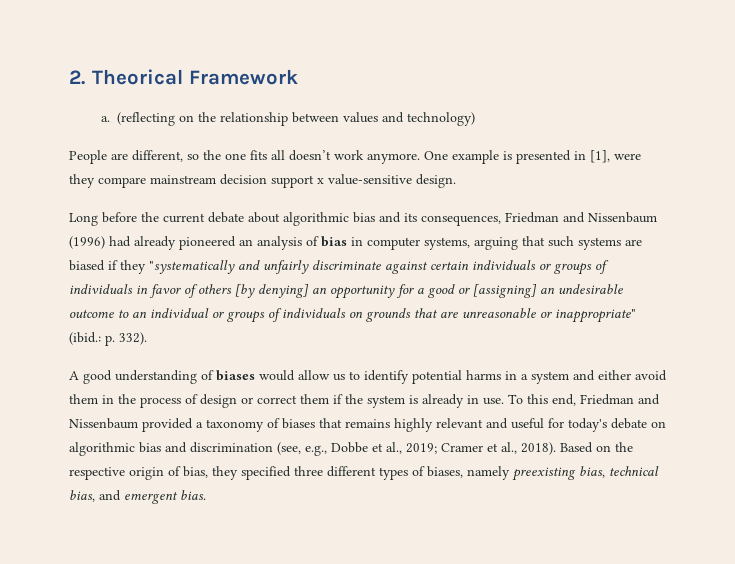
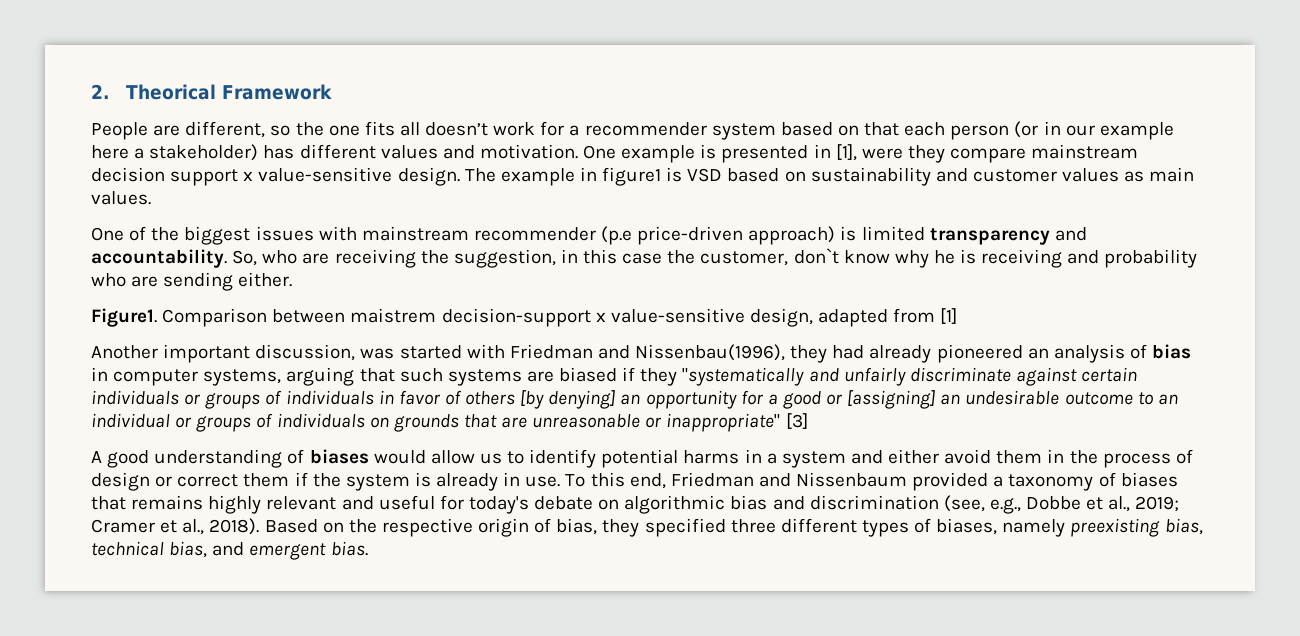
[100,112,475,126] // a. (reflecting on the relationship between values and technology) -> (332, 92) none
[367,153,420,164] anymore. -> [540,121,1174,140] [91,144,578,161] for a recommender system based on that each person (or in our example here a stakeholder) has different values and motivation.
[69,212,657,226] [69,236,105,249] // Long before the current debate about algorithmic bias and its consequences, Friedman and Nissenbaum (1996) -> [464,167,1195,186] [91,191,151,205] [91,226,1087,245] [91,248,1198,268] [91,272,293,291] [91,308,958,327] [91,344,828,363] The example in figure1 is VSD based on sustainability and customer values as main values. // One of the biggest issues with mainstream recommender (p.e price-driven approach) is limited transparency and accountability. So, who are receiving the suggestion, in this case the customer, don`t know why he is receiving and probability who are sending either. // Figure1. Comparison between maistrem decision-support x value-sensitive design, adapted from [1] // Another important discussion, was started with Friedman and Nissenbau(1996), they
[69,332,147,346] (ibid.: p. 332). -> [785,413,808,429] [3]

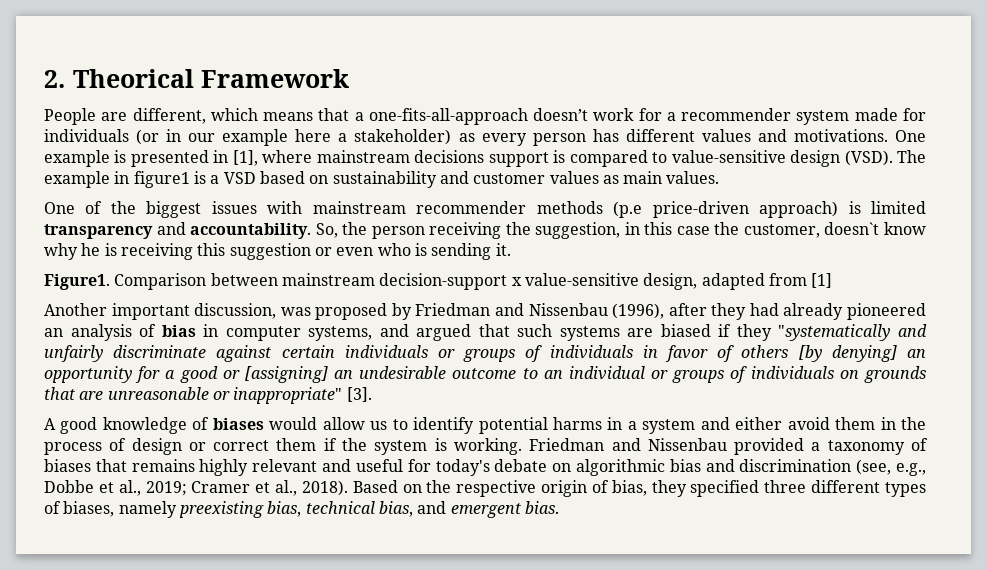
[270,121,420,136] so the one fits all -> [210,108,528,125] which means that a one-fits-all-approach
[780,122,1010,140] based on that each person -> [854,108,926,121] [44,129,129,142] made for individuals
(259, 152) none -> [458,133,586,146] as every person
[479,144,578,159] motivation. -> [793,129,888,142] motivations.
[861,144,1139,163] [91,167,460,186] were they compare mainstream decision support x value-sensitive design. -> [262,150,893,167] where mainstream decisions support is compared to value-sensitive design (VSD).
(683, 174) none -> [210,175,220,184] a
(596, 234) none -> [536,201,603,214] methods
[262,250,330,264] who are -> [342,222,425,239] the person
[793,248,839,264] don`t -> [824,222,880,235] doesn`t
[1067,249,1198,268] [91,272,293,291] and probability who are sending either. -> [197,243,511,260] this suggestion or even who is sending it.
[350,308,437,323] maistrem -> [281,273,375,286] mainstream
[399,344,786,361] started with Friedman and Nissenbau(1996), -> [315,303,707,320] proposed by Friedman and Nissenbau (1996), after
[286,367,355,386] arguing -> [379,324,472,341] and argued
[785,413,808,429] [3] -> [346,387,372,402] [3].
[154,449,283,468] understanding -> [102,417,187,434] knowledge
[436,472,908,491] already in use. To this end, Friedman and Nissenbaum -> [453,438,727,455] working. Friedman and Nissenbau

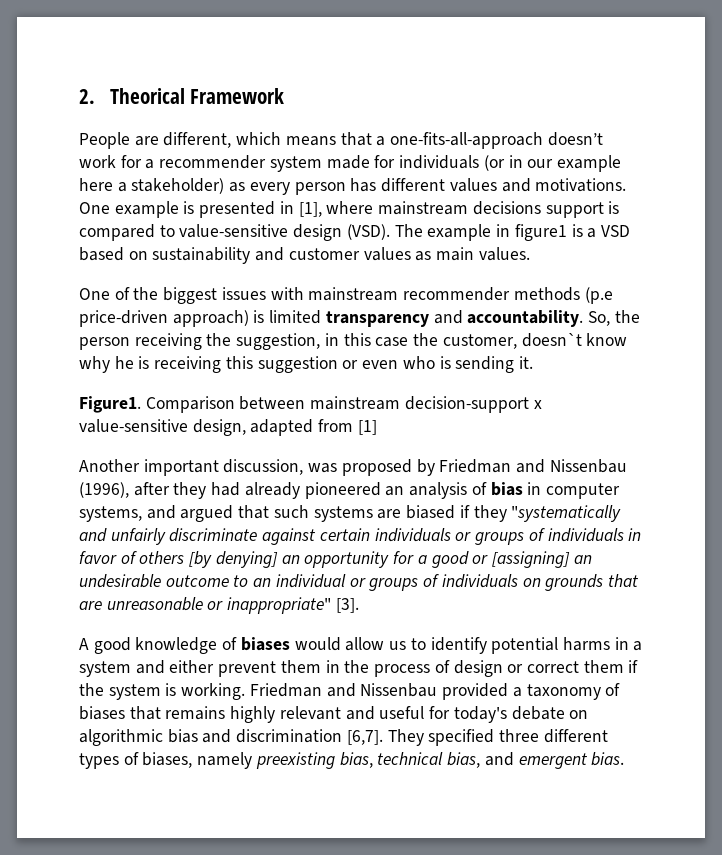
[787,417,830,430] avoid -> [218,661,277,677] prevent
[856,459,926,476] [44,480,687,497] (see, e.g., Dobbe et al., 2019; Cramer et al., 2018). Based on the respective origin of bias, they -> [346,729,424,746] [6,7]. They

